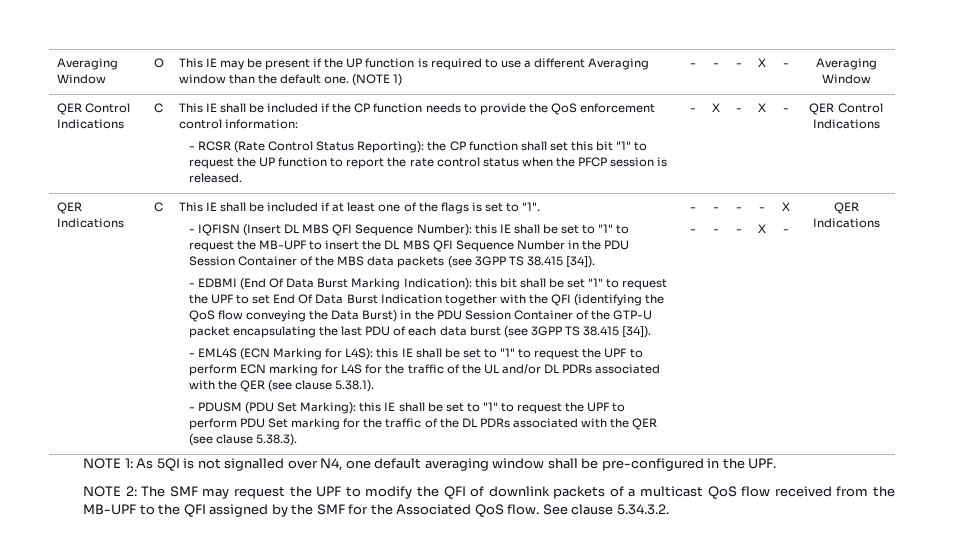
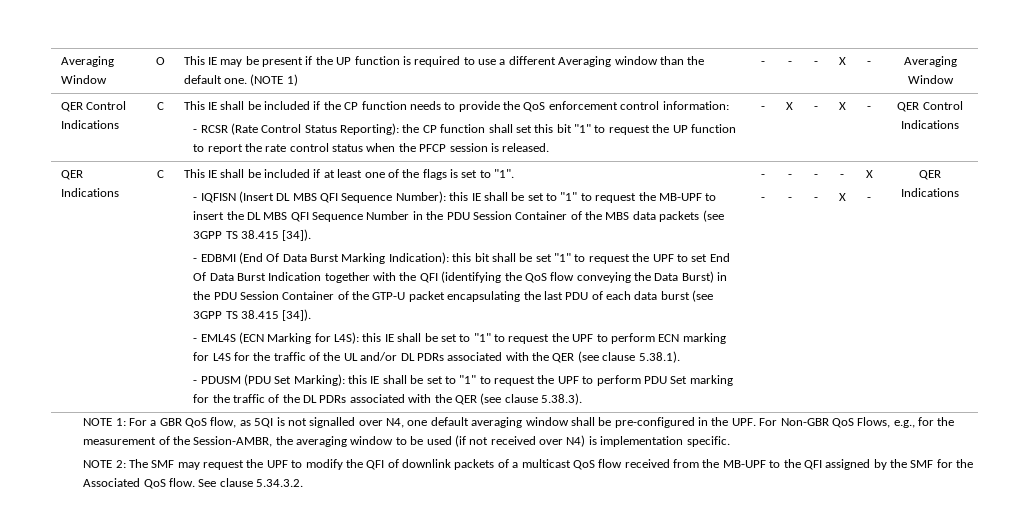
[136,458,154,469] As -> [128,417,251,428] For a GBR QoS flow, as
(777, 463) none -> [759,417,955,428] [83,435,730,447] For Non-GBR QoS Flows, e.g., for the measurement of the Session-AMBR, the averaging window to be used (if not received over N4) is implementation specific.

